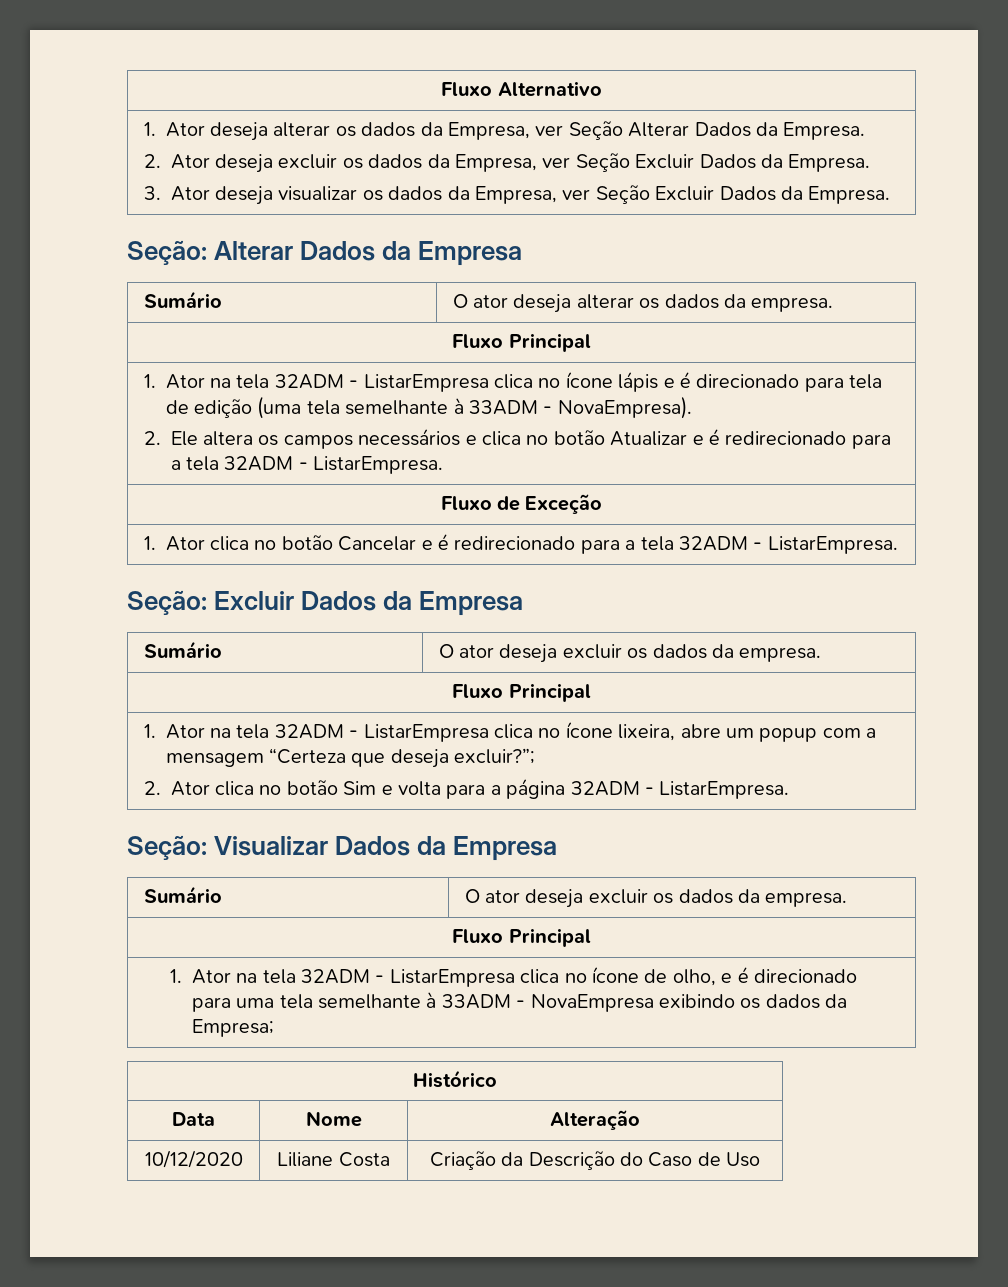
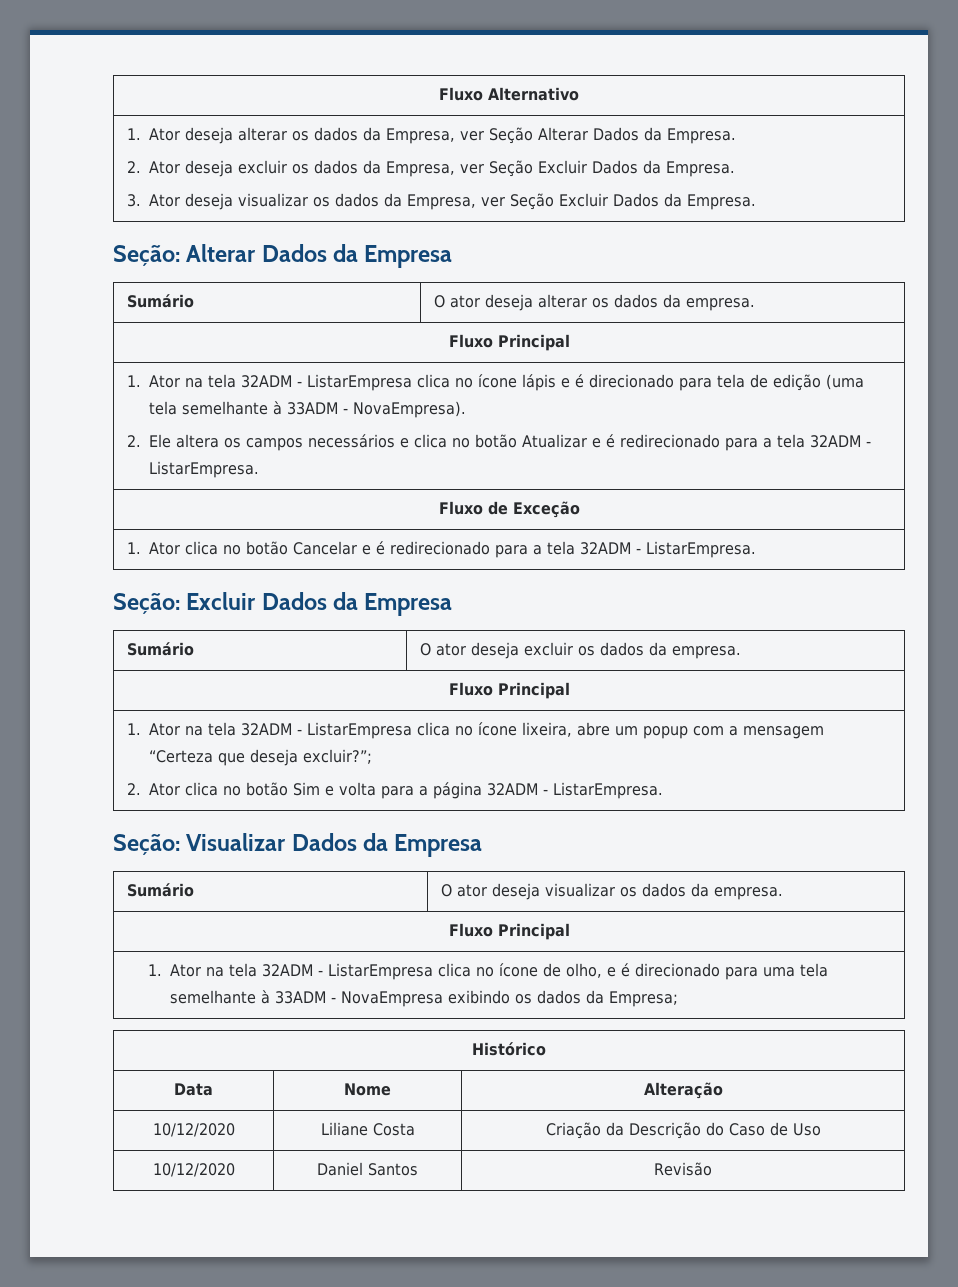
[588,889,648,904] excluir -> [545,883,616,897] visualizar
(761, 1159) none -> [152,1163,235,1177] [317,1162,418,1176] [654,1162,712,1176] // 10/12/2020 | Daniel Santos | Revisão

